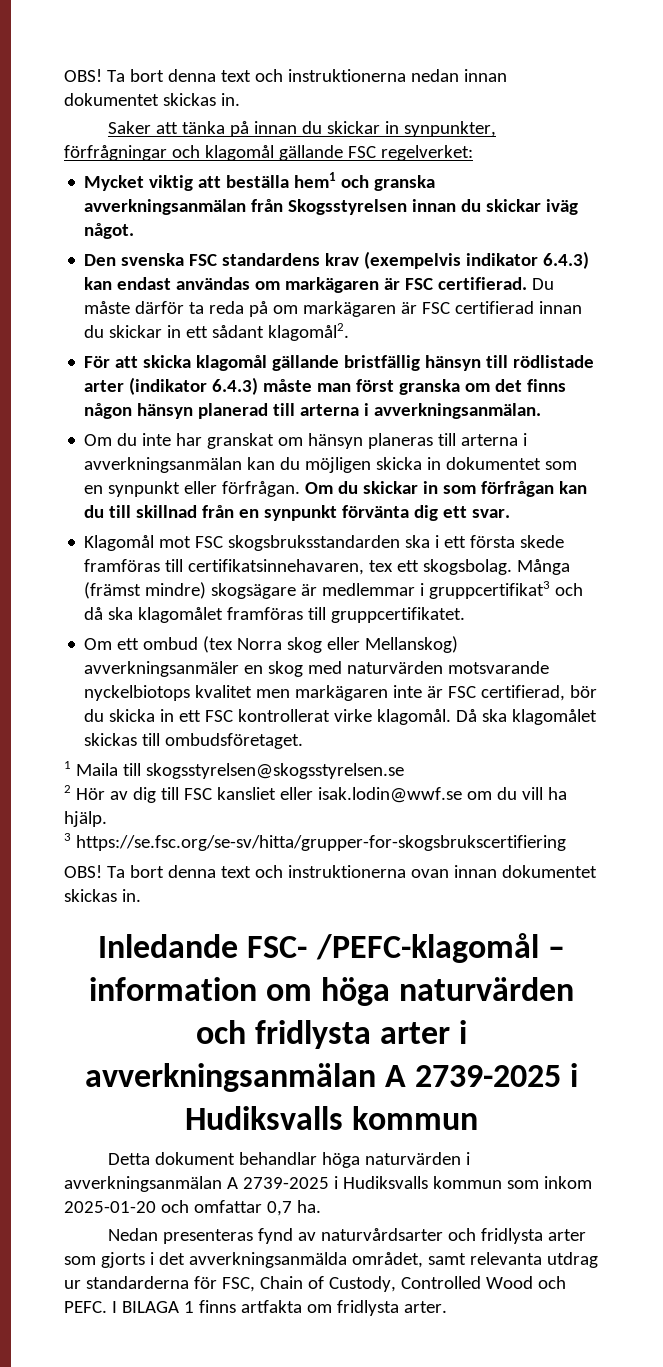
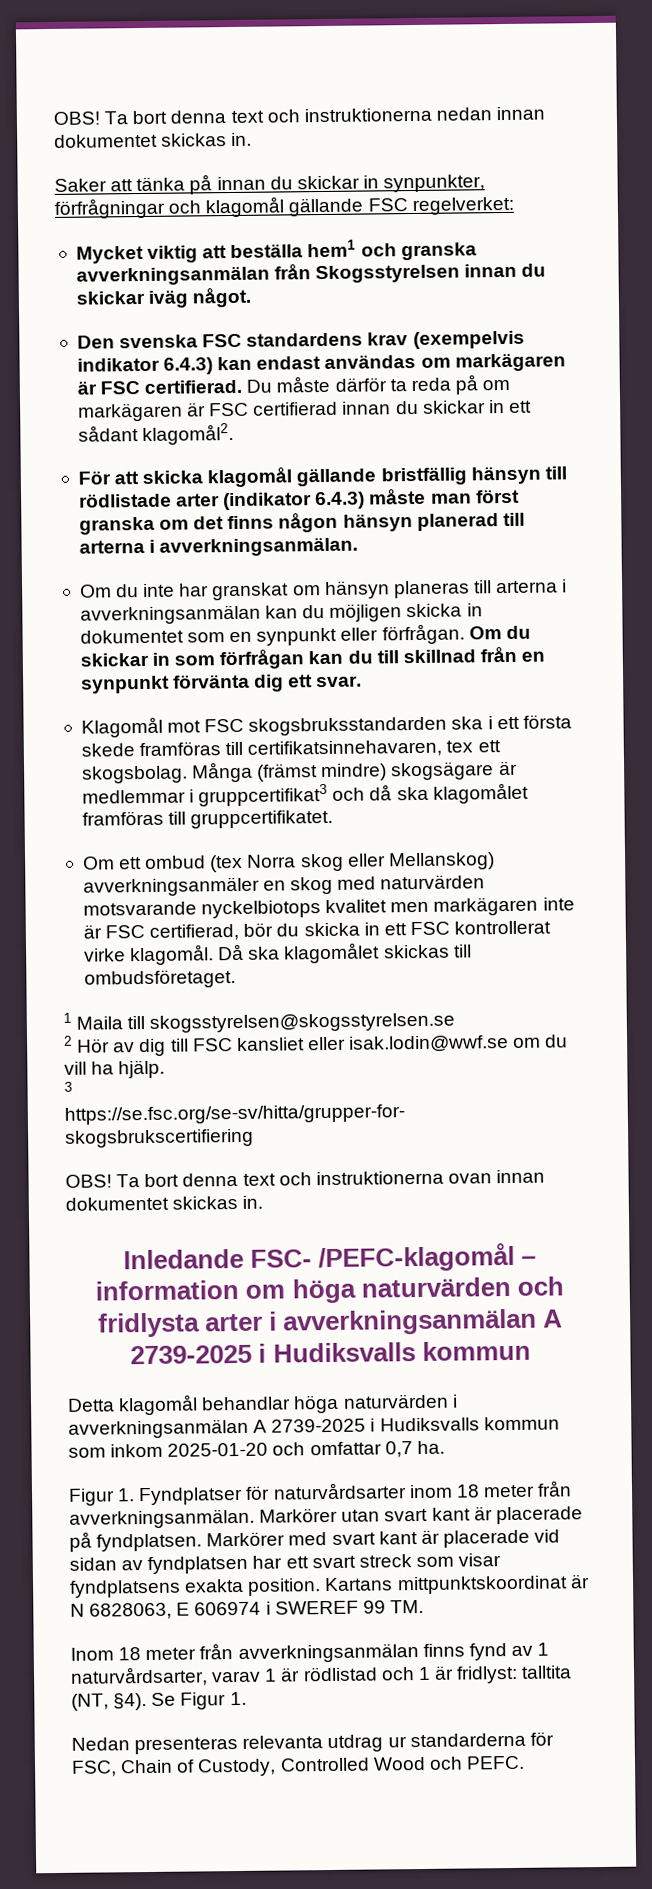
[154,1152,235,1165] dokument -> [118,1394,199,1416] klagomål
[107,1228,586,1244] [64,1252,466,1268] Nedan presenteras fynd av naturvårdsarter och fridlysta arter som gjorts i det avverkningsanmälda området, samt -> [68,1480,573,1506] [69,1506,583,1529] [69,1529,561,1552] [69,1553,502,1574] [69,1574,590,1598] [70,1599,424,1620] [70,1642,550,1664] [70,1665,573,1687] [71,1691,247,1711] [71,1737,239,1755] Figur 1. Fyndplatser för naturvårdsarter inom 18 meter från avverkningsanmälan. Markörer utan svart kant är placerade på fyndplatsen. Markörer med svart kant är placerade vid sidan av fyndplatsen har ett svart streck som visar fyndplatsens exakta position. Kartans mittpunktskoordinat är N 6828063, E 606974 i SWEREF 99 TM. // Inom 18 meter från avverkningsanmälan finns fynd av 1 naturvårdsarter, varav 1 är rödlistad och 1 är fridlyst: talltita (NT, §4). Se Figur 1. // Nedan presenteras
[111,1300,447,1316] I BILAGA 1 finns artfakta om fridlysta arter. -> (525, 1762) none

